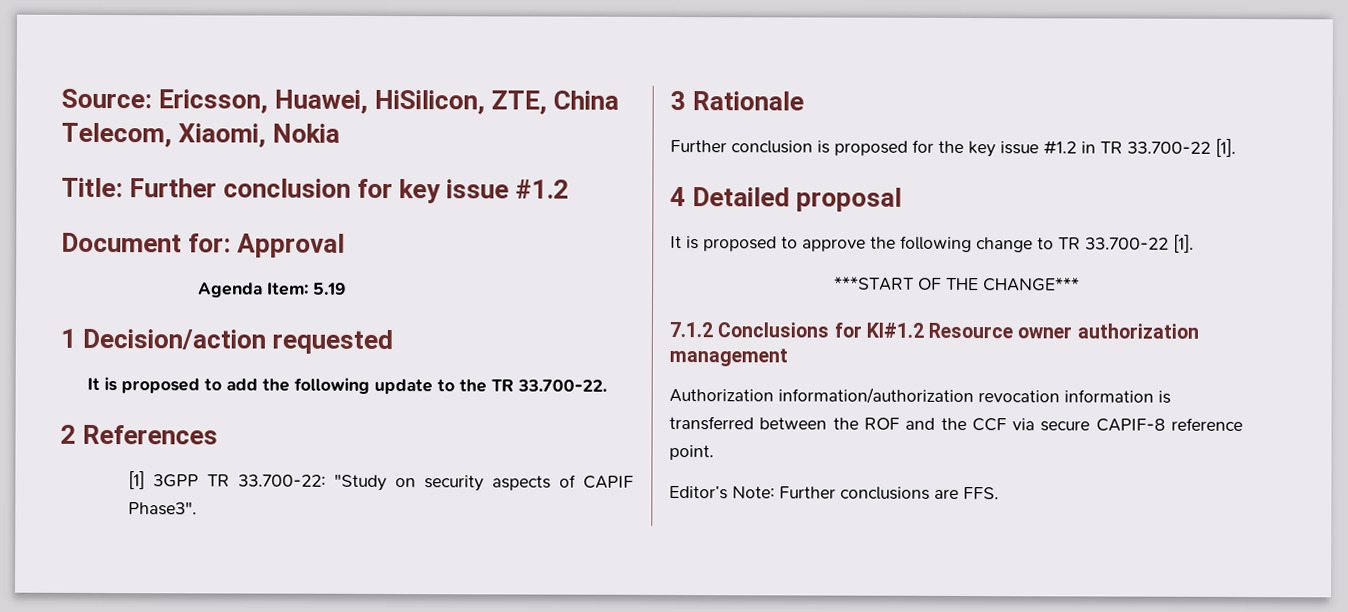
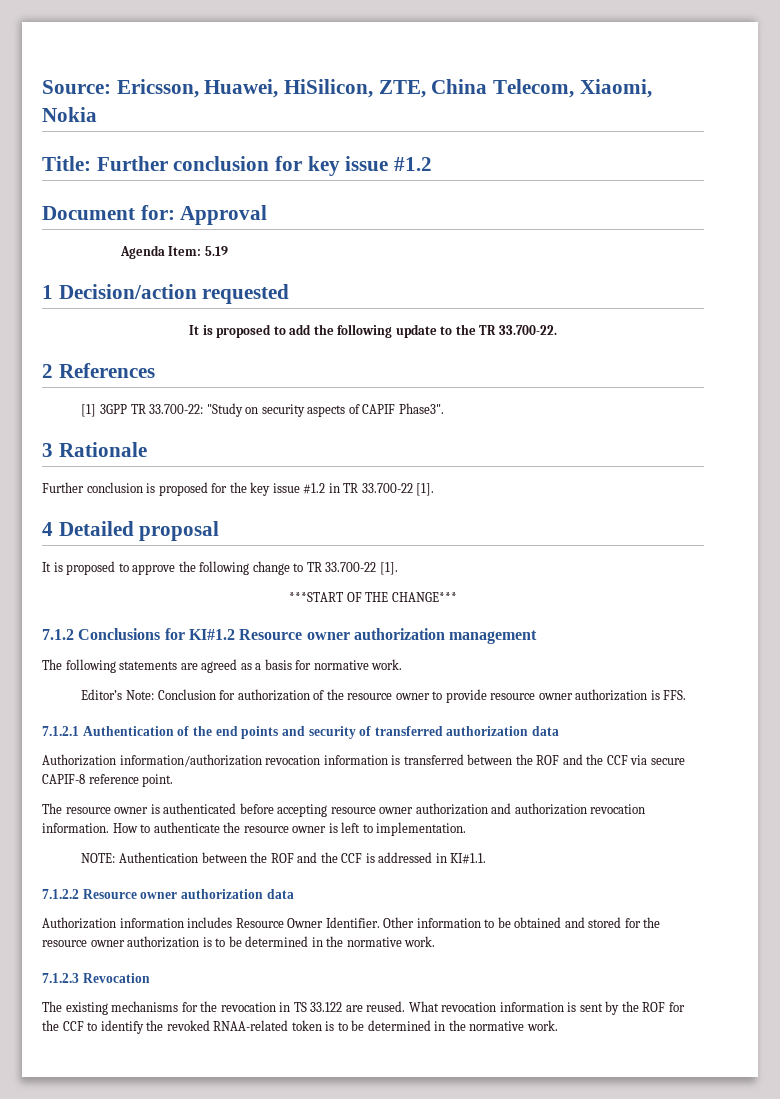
(788, 357) none -> [42,659,403,673] [81,689,687,703] [42,726,560,739] // The following statements are agreed as a basis for normative work. // Editor’s Note: Conclusion for authorization of the resource owner to provide resource owner authorization is FFS. // 7.1.2.1 Authentication of the end points and security of transferred authorization data
[669,485,999,500] Editor’s Note: Further conclusions are FFS. -> [42,803,646,817] [42,822,467,836] [81,852,487,864] [42,889,294,899] [42,917,661,929] [42,936,436,948] [42,973,150,983] [42,1001,685,1015] [42,1020,558,1034] The resource owner is authenticated before accepting resource owner authorization and authorization revocation information. How to authenticate the resource owner is left to implementation. // NOTE: Authentication between the ROF and the CCF is addressed in KI#1.1. // 7.1.2.2 Resource owner authorization data // Authorization information includes Resource Owner Identifier. Other information to be obtained and stored for the resource owner authorization is to be determined in the normative work. // 7.1.2.3 Revocation // The existing mechanisms for the revocation in TS 33.122 are reused. What revocation information is sent by the ROF for the CCF to identify the revoked RNAA-related token is to be determined in the normative work.

